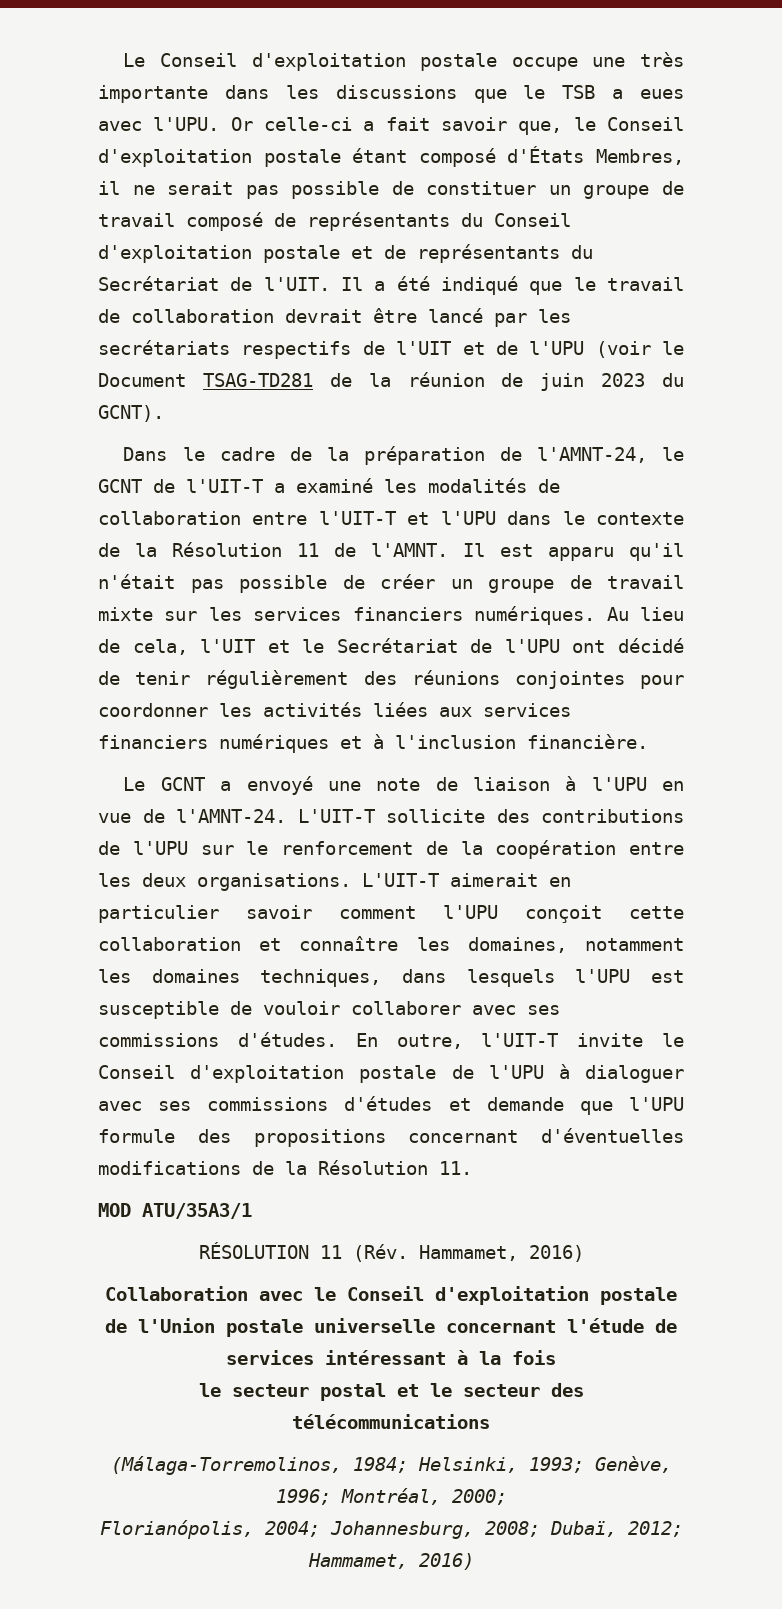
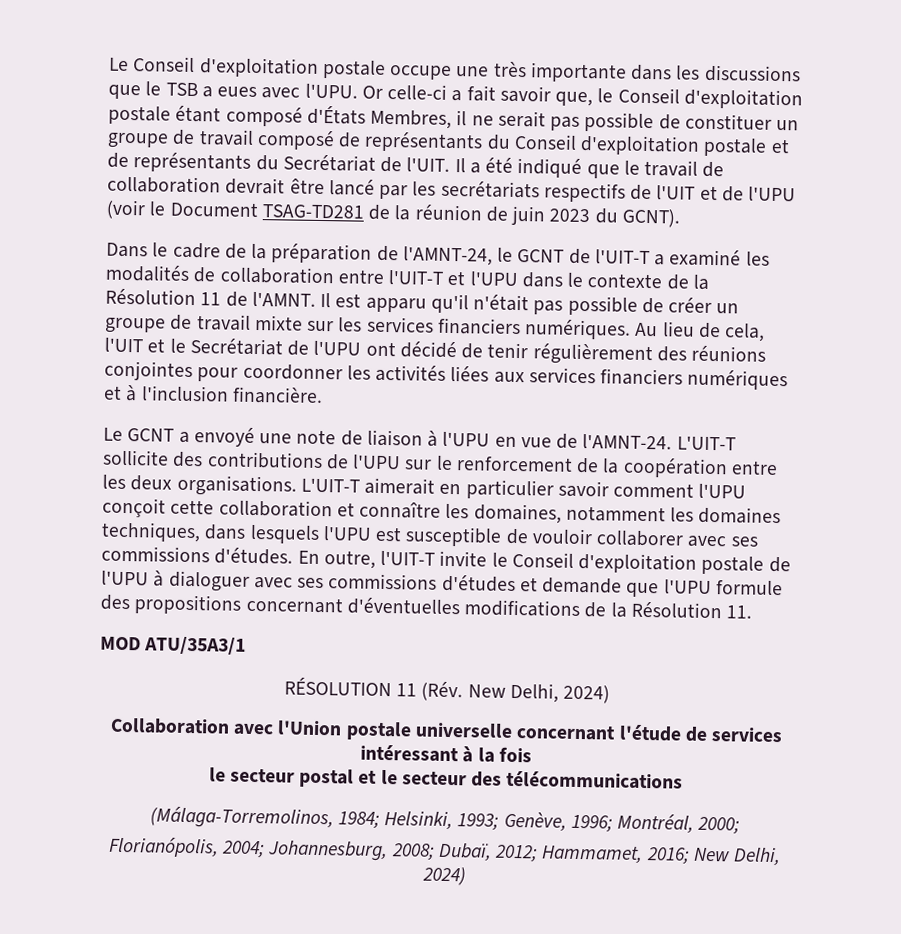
[418,1245,584,1262] Hammamet, 2016) -> [467,682,611,704] New Delhi, 2024)
[314,1286,677,1305] [105,1319,127,1333] le Conseil d'exploitation postale de -> (275, 729) none
[418,1553,474,1570] 2016) -> [645,847,782,866] [421,866,466,886] 2016; New Delhi, 2024)

